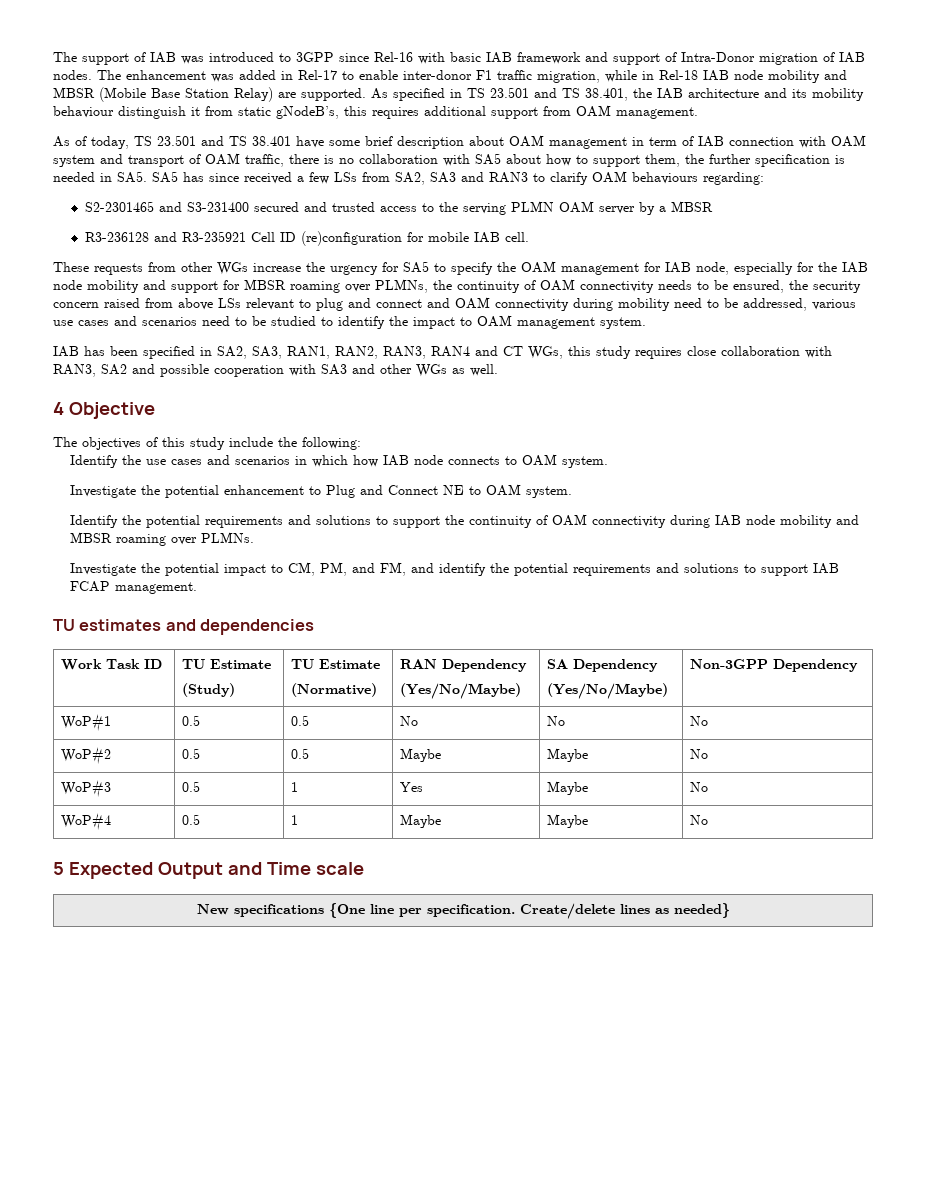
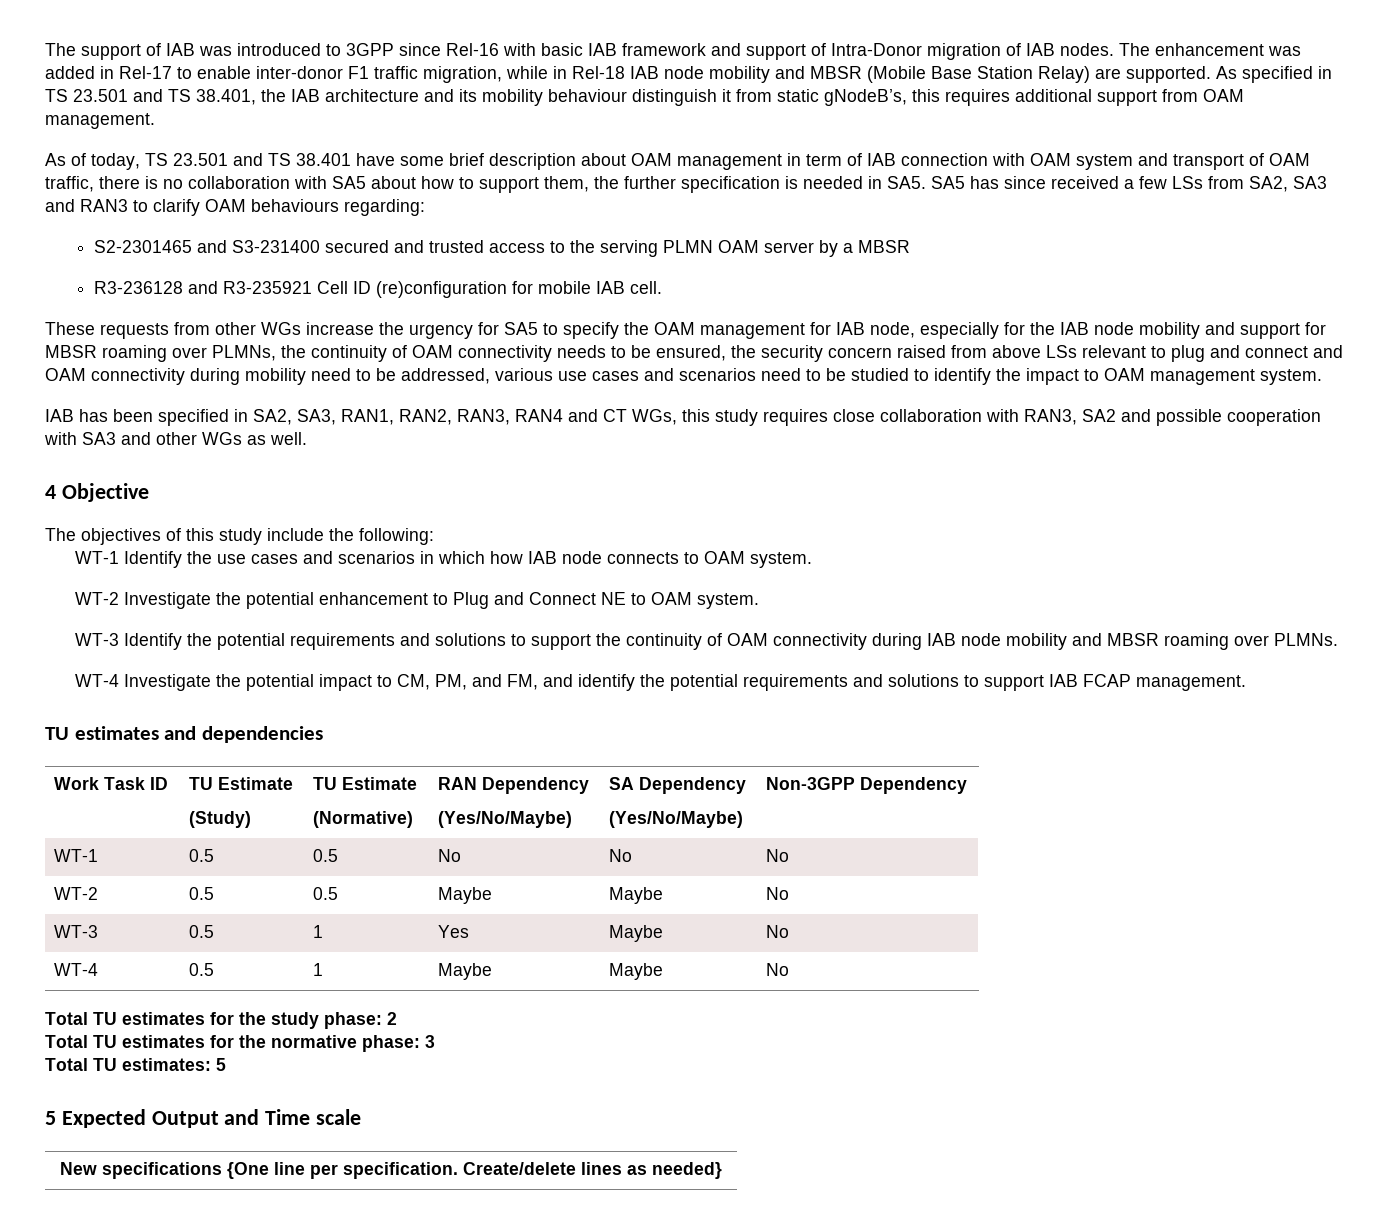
(361, 443) none -> [74,551,119,564] WT-1
(608, 462) none -> [74,592,119,605] WT-2
(572, 492) none -> [74,633,119,646] WT-3
(254, 537) none -> [74,674,119,687] WT-4
[60,714,111,732] WoP#1 -> [54,849,99,862] WT-1
[60,747,111,765] WoP#2 -> [54,887,99,900] WT-2
[60,780,111,798] WoP#3 -> [54,925,99,938] WT-3
[60,813,111,831] WoP#4 -> [54,963,99,976] WT-4
(708, 820) none -> [45,1012,397,1029] [45,1035,435,1052] [45,1058,226,1071] // Total TU estimates for the study phase: 2 // Total TU estimates for the normative phase: 3 // Total TU estimates: 5

